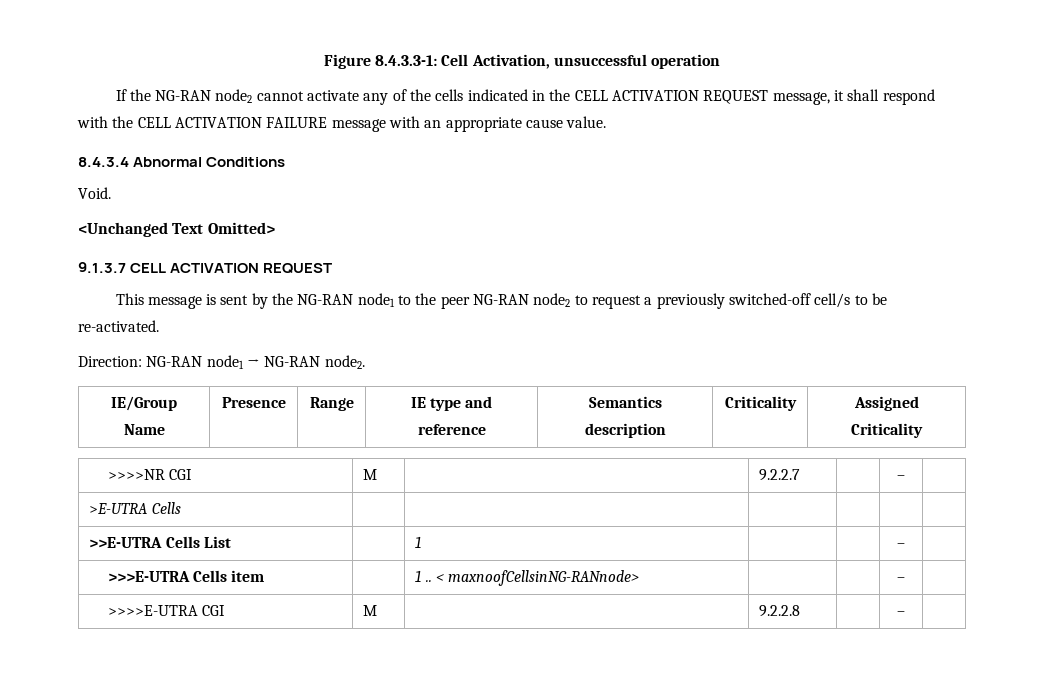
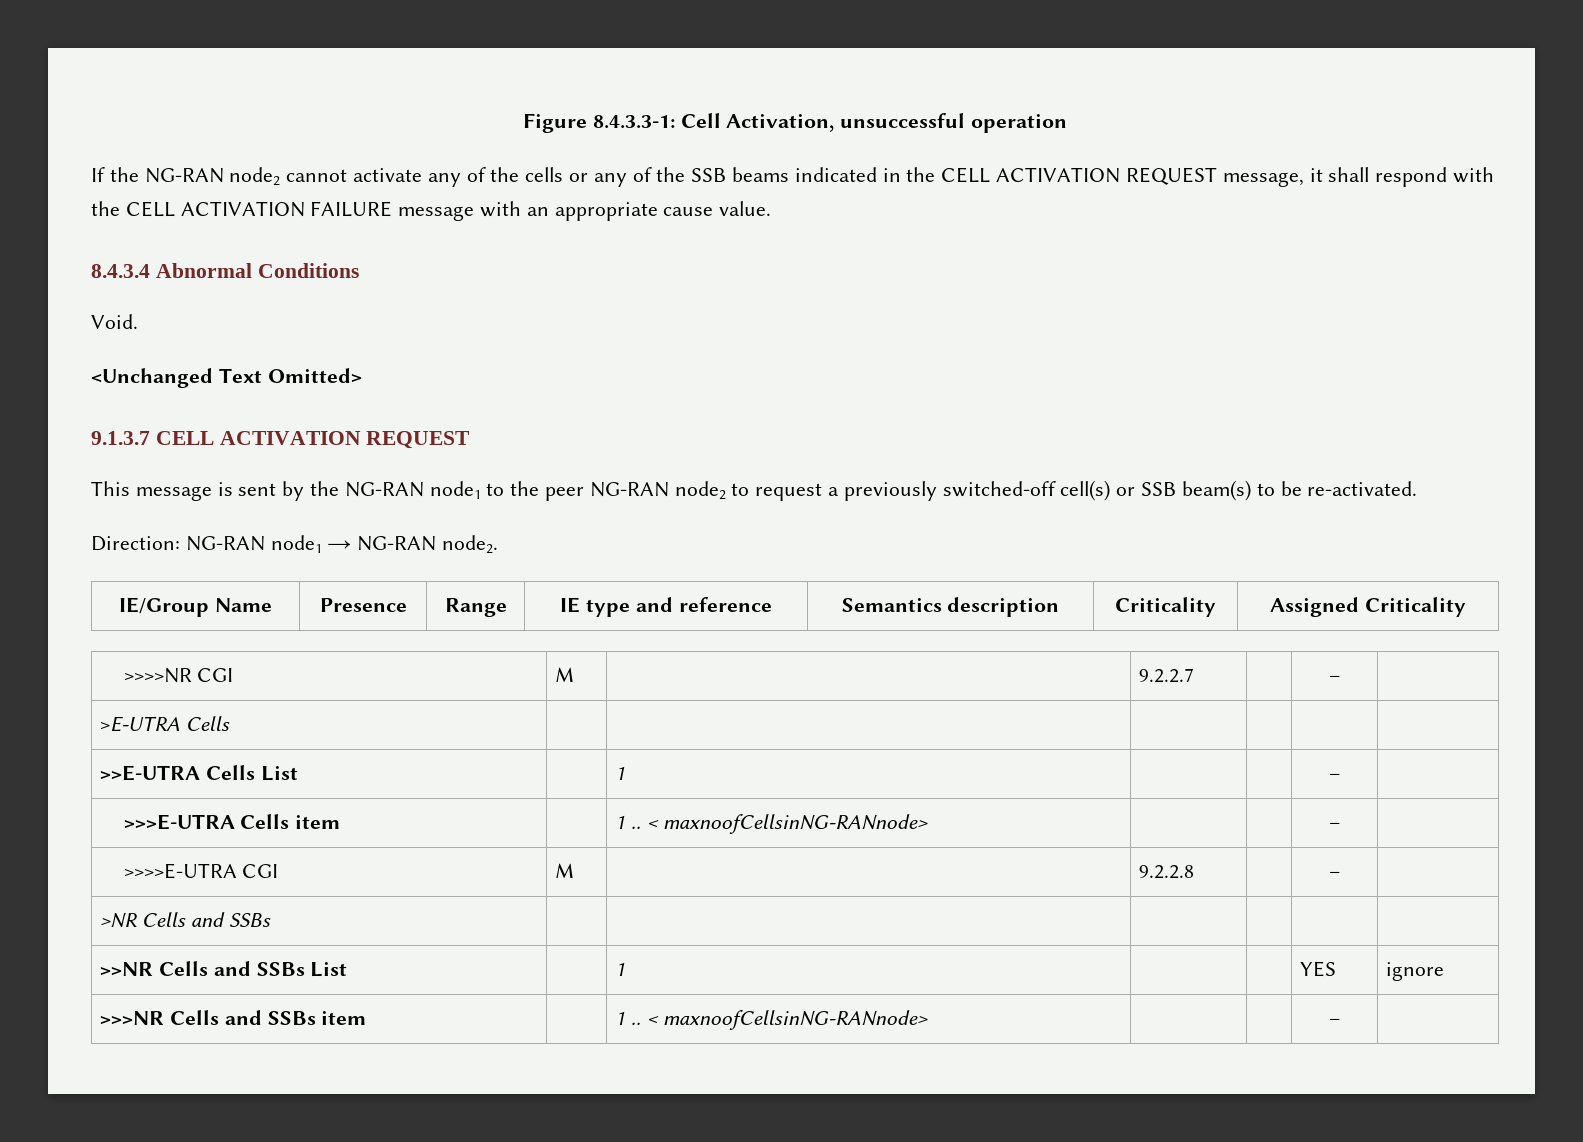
(464, 95) none -> [569,167,790,187] or any of the SSB beams
[814,293,851,308] cell/s -> [1060,480,1251,501] cell(s) or SSB beam(s)
(905, 613) none -> [100,912,271,928] [100,961,348,977] [615,962,626,976] [1300,961,1337,977] [1386,962,1445,981] [100,1010,367,1025] [615,1010,928,1030] [1329,1018,1340,1025] // >NR Cells and SSBs | | | | | | // >>NR Cells and SSBs List | | 1 | | | YES | ignore // >>>NR Cells and SSBs item | | 1 .. < maxnoofCellsinNG-RANnode> | | | – |

